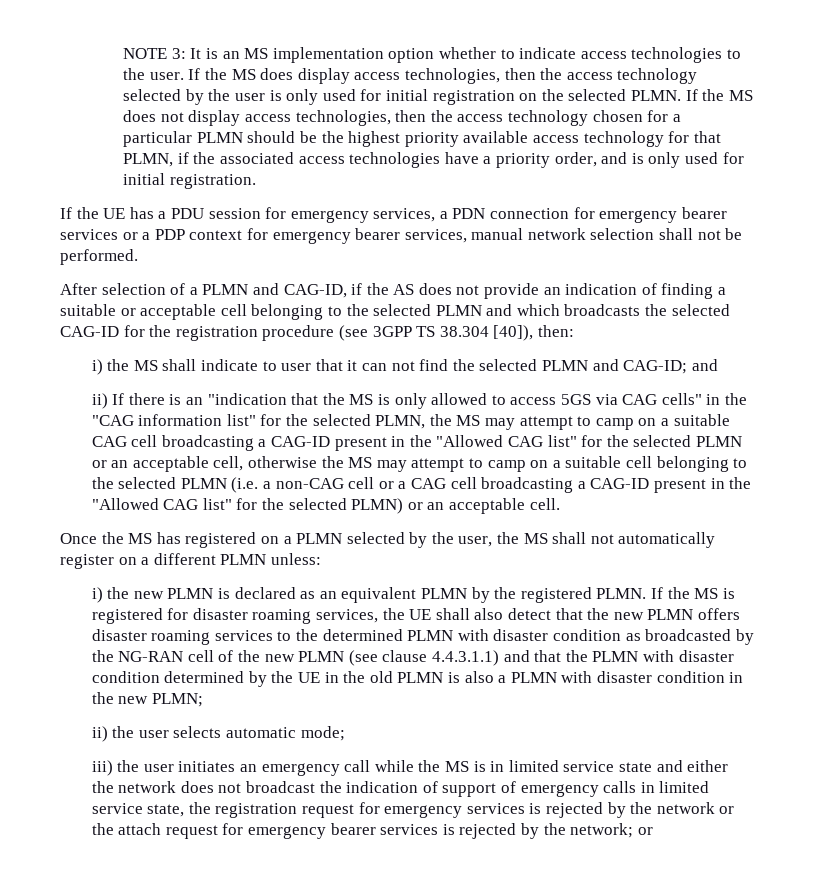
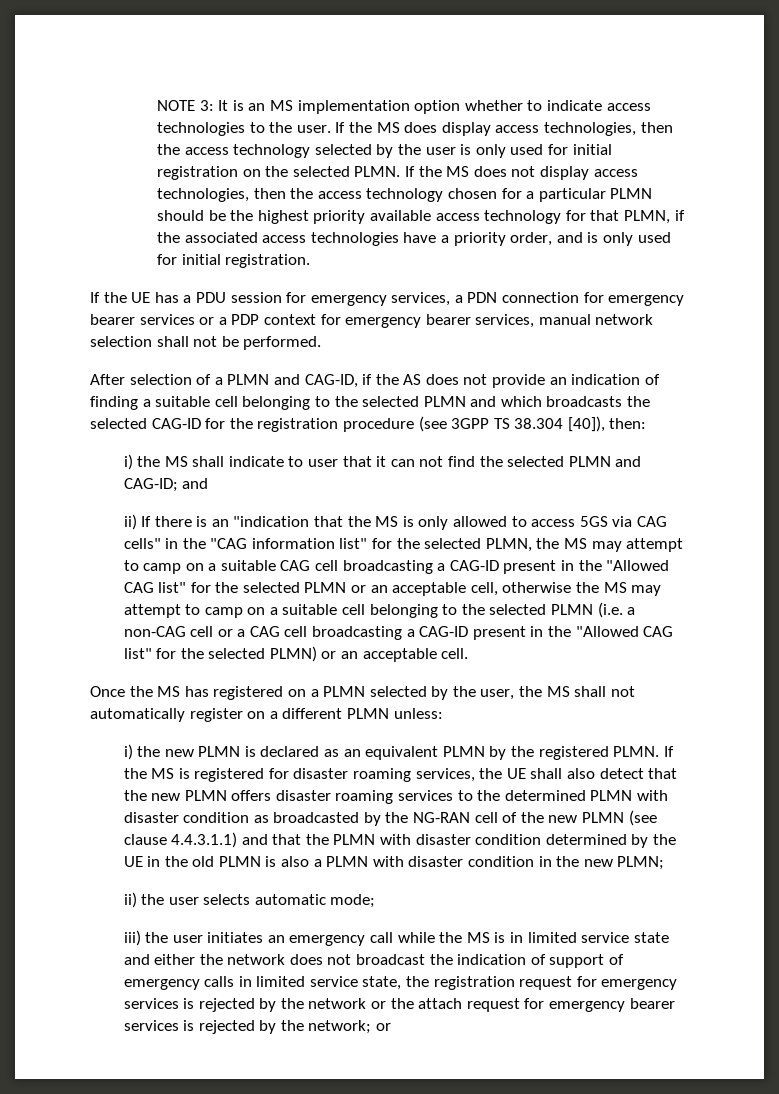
[120,304,217,320] or acceptable -> (211, 401) none

